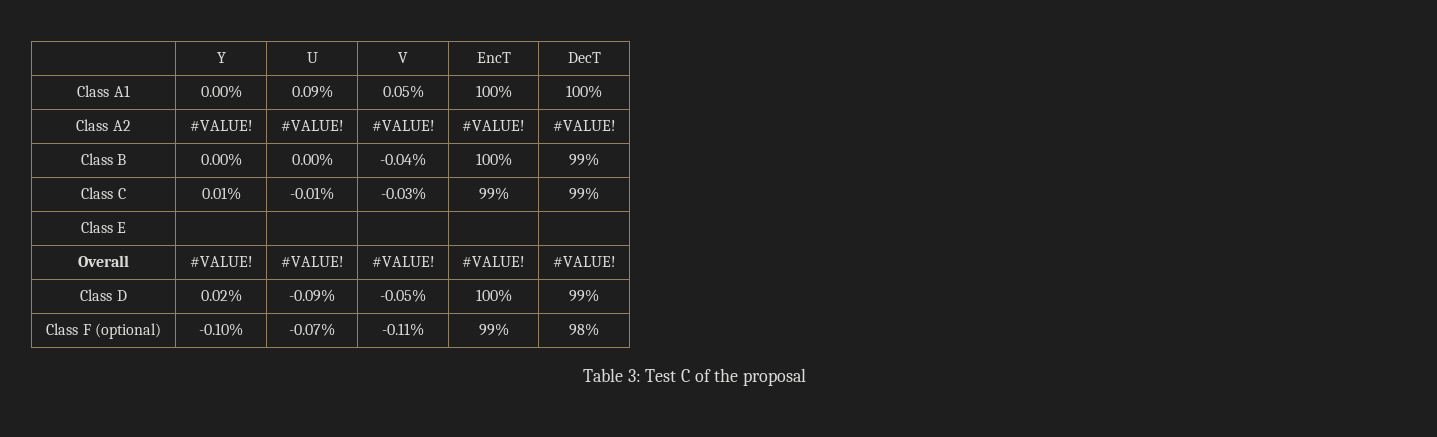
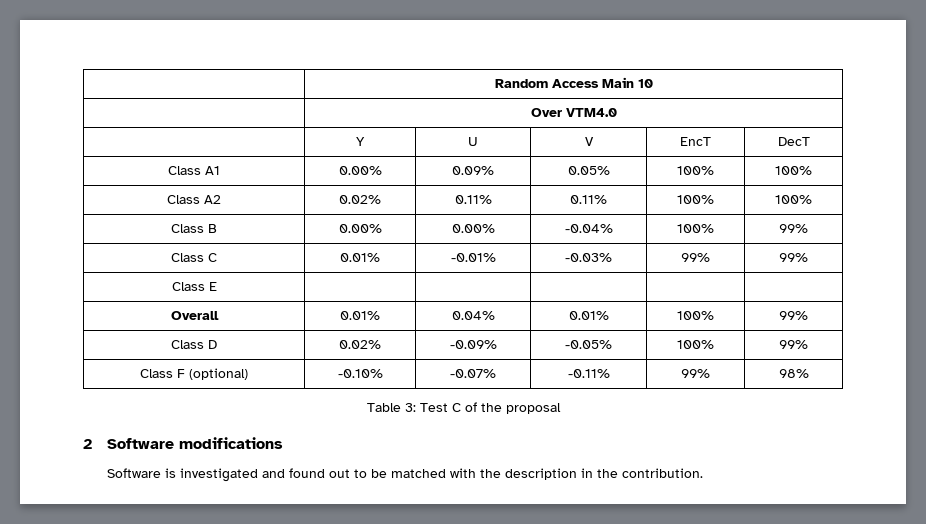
(216, 57) none -> [494,77,653,88] [530,108,617,117] | Random Access Main 10 // | Over VTM4.0 //
[189,120,253,131] [280,120,344,131] [371,120,435,131] [462,120,525,131] [552,120,616,131] #VALUE! | #VALUE! | #VALUE! | #VALUE! | #VALUE! -> [339,195,381,204] [454,195,492,204] [570,195,607,204] [677,195,714,204] [775,195,812,204] 0.02% | 0.11% | 0.11% | 100% | 100%
[189,256,253,267] [280,256,344,267] [371,256,435,267] [462,256,525,267] [552,256,616,267] #VALUE! | #VALUE! | #VALUE! | #VALUE! | #VALUE! -> [340,311,380,320] [451,311,495,320] [568,311,609,320] [677,311,714,320] [779,311,808,320] 0.01% | 0.04% | 0.01% | 100% | 99%
(807, 377) none -> [83,437,284,449] [107,468,704,482] // 2 Software modifications // Software is investigated and found out to be matched with the description in the contribution.

